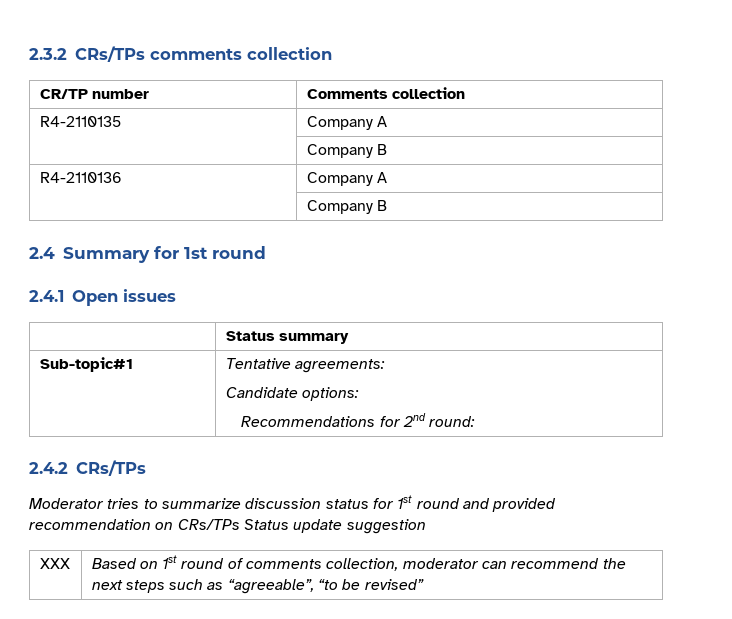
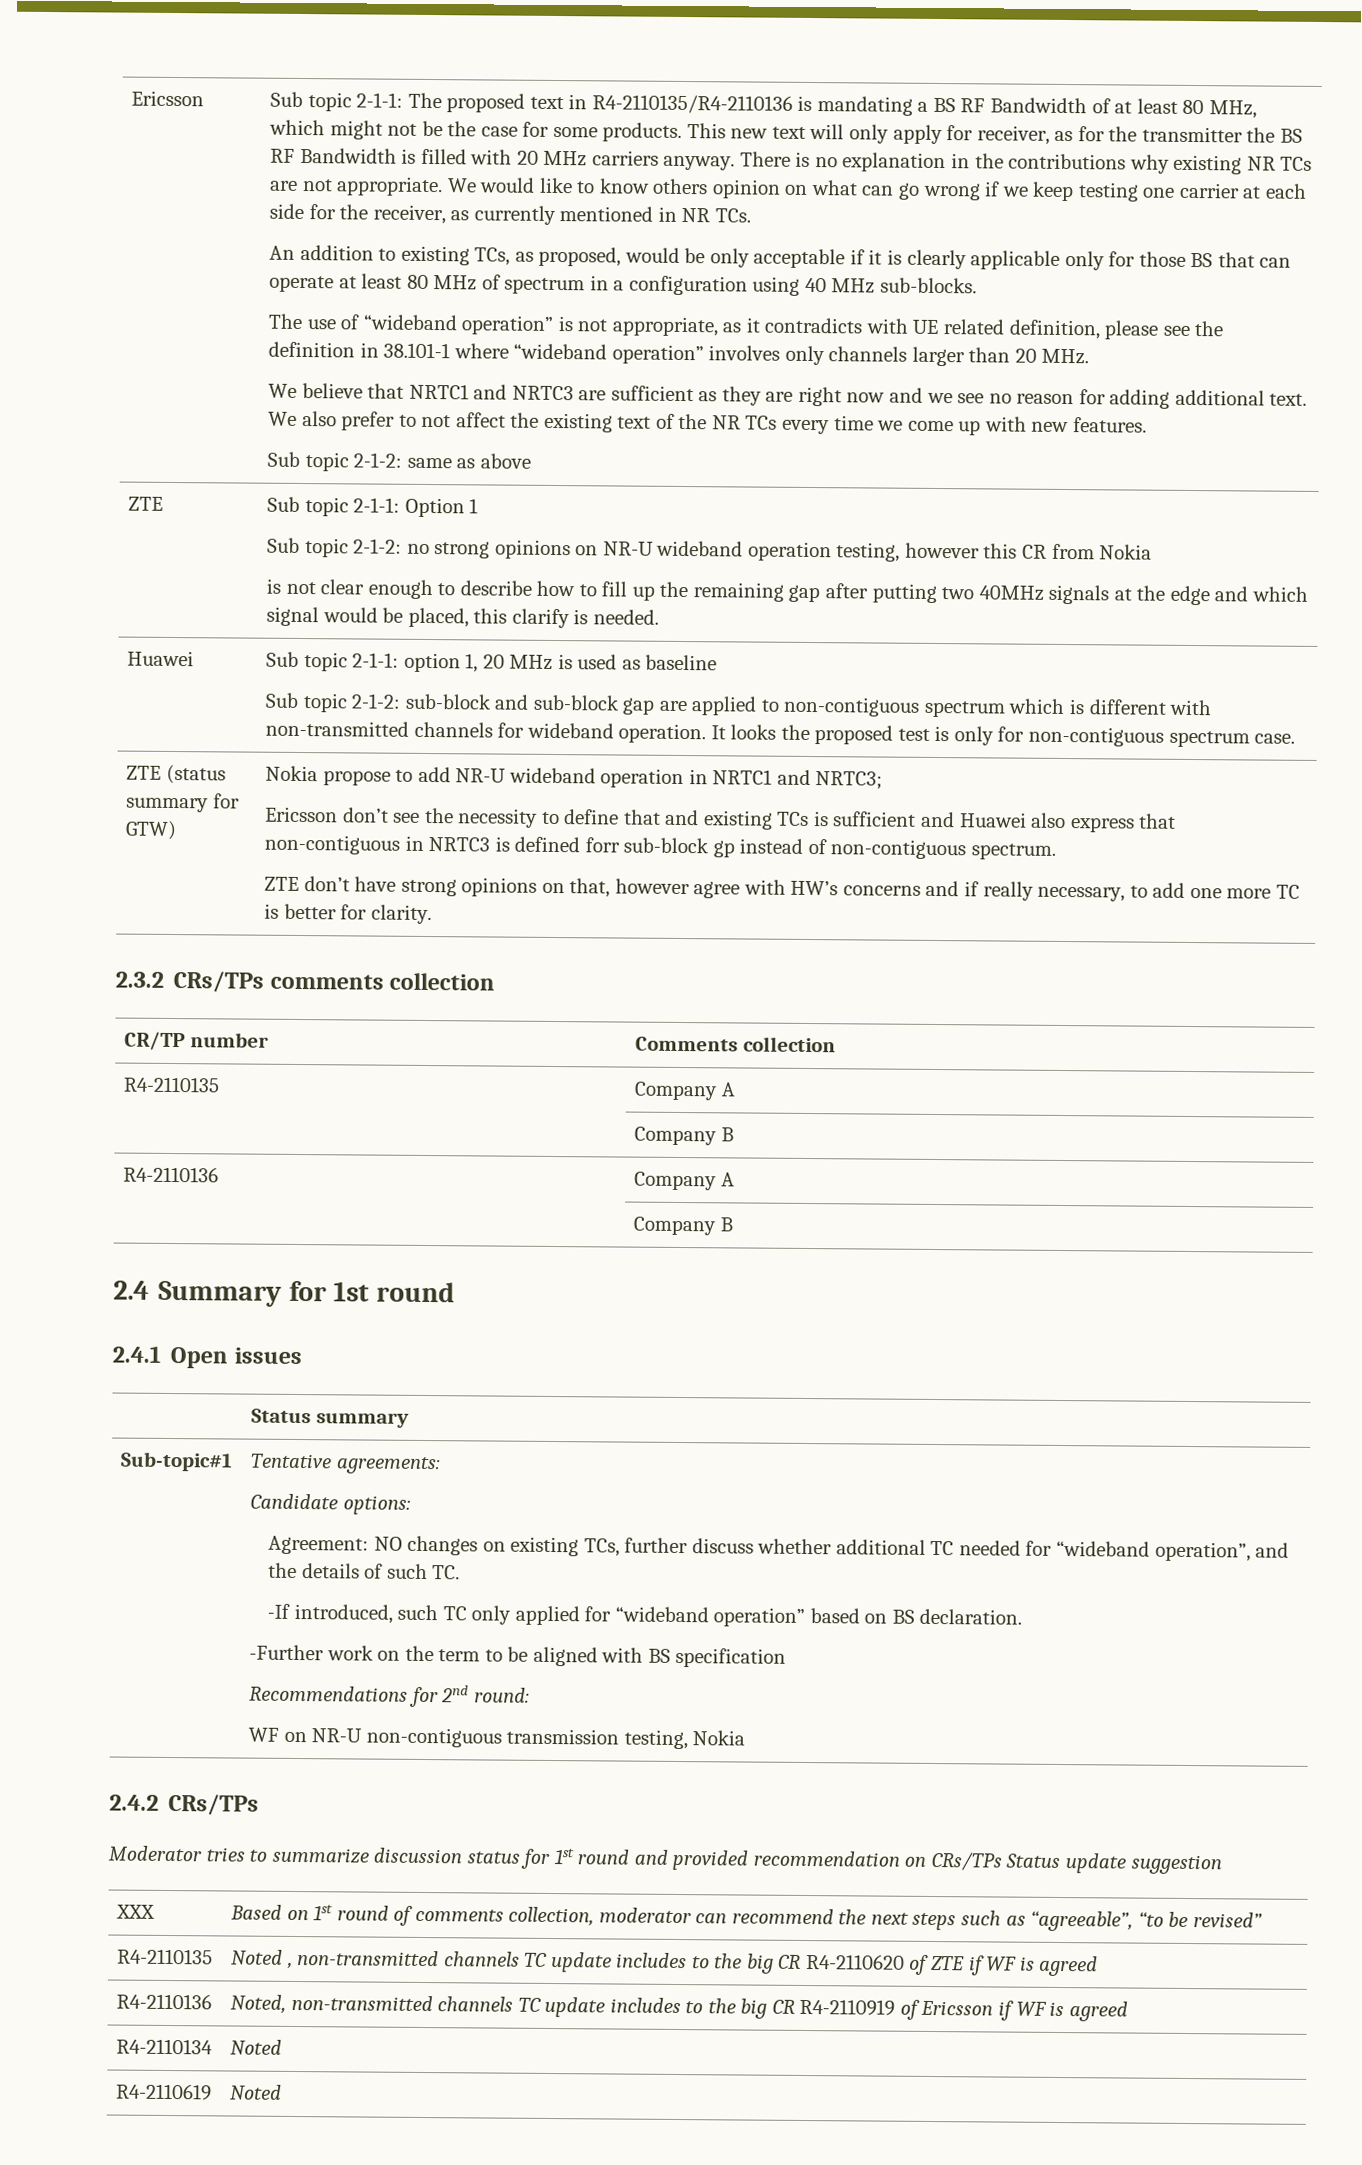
(29, 54) none -> [131,90,205,107] [270,91,1257,119] [269,119,1303,145] [270,147,1313,175] [269,176,1307,202] [269,203,751,225] [269,244,1292,271] [269,273,977,296] [268,313,1224,340] [268,341,1090,367] [268,382,1308,409] [268,410,1147,436] [267,451,531,472] [128,496,164,511] [267,496,479,518] [267,537,1153,562] [266,578,1308,606] [266,606,659,629] [127,650,195,667] [266,651,718,673] [265,692,1213,718] [265,720,1296,748] [126,764,226,785] [126,793,240,813] [125,820,178,841] [265,765,884,790] [265,806,1177,833] [264,834,1056,860] [264,876,1300,902] [264,903,432,925] Ericsson | Sub topic 2-1-1: The proposed text in R4-2110135/R4-2110136 is mandating a BS RF Bandwidth of at least 80 MHz, which might not be the case for some products. This new text will only apply for receiver, as for the transmitter the BS RF Bandwidth is filled with 20 MHz carriers anyway. There is no explanation in the contributions why existing NR TCs are not appropriate. We would like to know others opinion on what can go wrong if we keep testing one carrier at each side for the receiver, as currently mentioned in NR TCs. // An addition to existing TCs, as proposed, would be only acceptable if it is clearly applicable only for those BS that can operate at least 80 MHz of spectrum in a configuration using 40 MHz sub-blocks. // The use of “wideband operation” is not appropriate, as it contradicts with UE related definition, please see the definition in 38.101-1 where “wideband operation” involves only channels larger than 20 MHz. // We believe that NRTC1 and NRTC3 are sufficient as they are right now and we see no reason for adding additional text. We also prefer to not affect the existing text of the NR TCs every time we come up with new features. // Sub topic 2-1-2: same as above // ZTE | Sub topic 2-1-1: Option 1 // Sub topic 2-1-2: no strong opinions on NR-U wideband operation testing, however this CR from Nokia // is not clear enough to describe how to fill up the remaining gap after putting two 40MHz signals at the edge and which signal would be placed, this clarify is needed. // Huawei | Sub topic 2-1-1: option 1, 20 MHz is used as baseline // Sub topic 2-1-2: sub-block and sub-block gap are applied to non-contiguous spectrum which is different with non-transmitted channels for wideband operation. It looks the proposed test is only for non-contiguous spectrum case. // ZTE (status summary for GTW) | Nokia propose to add NR-U wideband operation in NRTC1 and NRTC3; // Ericsson don’t see the necessity to define that and existing TCs is sufficient and Huawei also express that non-contiguous in NRTC3 is defined forr sub-block gp instead of non-contiguous spectrum. // ZTE don’t have strong opinions on that, however agree with HW’s concerns and if really necessary, to add one more TC is better for clarity. //
[241,413,476,427] Recommendations for 2nd round: -> [268,1535,1290,1562] [268,1562,461,1580] [267,1603,1023,1627] [249,1644,787,1668] [249,1685,530,1708] [248,1727,746,1750] Agreement: NO changes on existing TCs, further discuss whether additional TC needed for “wideband operation”, and the details of such TC. // -If introduced, such TC only applied for “wideband operation” based on BS declaration. // -Further work on the term to be aligned with BS specification // Recommendations for 2nd round: // WF on NR-U non-contiguous transmission testing, Nokia
(424, 584) none -> [117,1948,214,1965] [231,1949,1099,1977] [116,1993,213,2010] [230,1994,1128,2022] [116,2038,214,2055] [230,2039,283,2055] [115,2083,213,2101] [229,2084,283,2100] // R4-2110135 | Noted , non-transmitted channels TC update includes to the big CR R4-2110620 of ZTE if WF is agreed // R4-2110136 | Noted, non-transmitted channels TC update includes to the big CR R4-2110919 of Ericsson if WF is agreed // R4-2110134 | Noted // R4-2110619 | Noted

